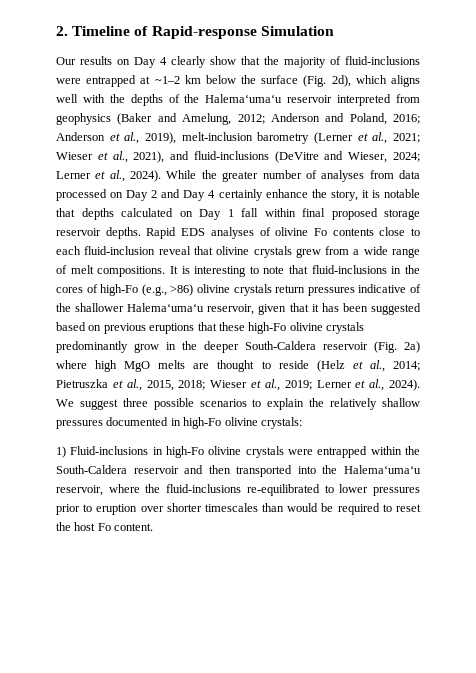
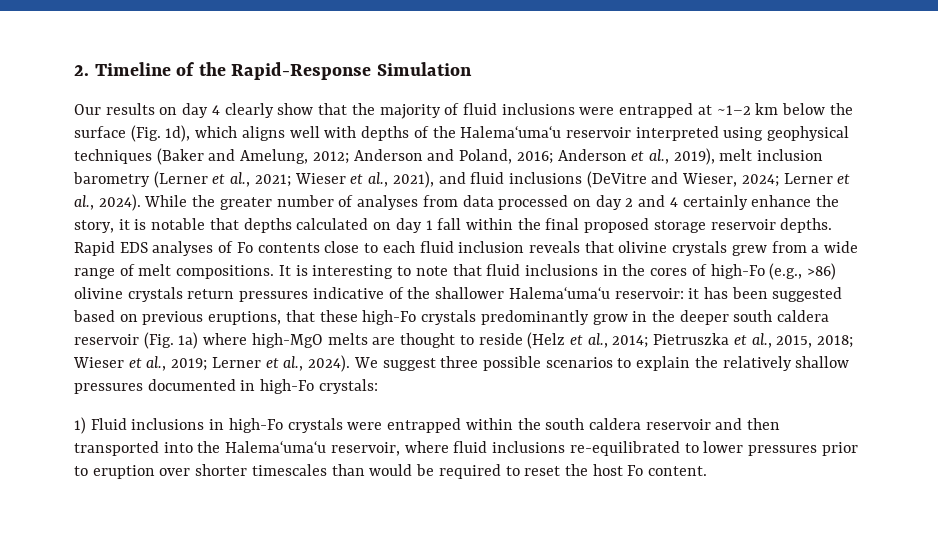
[151,26,257,39] Rapid-response -> [198,62,372,80] the Rapid-Response
[134,57,156,68] Day -> [182,103,209,118] day
[345,56,420,65] fluid-inclusions -> [462,103,575,115] fluid inclusions
[331,75,351,87] 2d), -> [165,125,191,142] 1d),
[109,94,125,103] the -> (357, 132) none
[396,94,420,103] [56,113,111,125] from geophysics -> [723,126,850,141] [74,149,152,164] using geophysical techniques
[181,132,253,141] melt-inclusion -> [719,149,824,161] melt inclusion
[193,151,269,160] fluid-inclusions -> [470,172,582,184] fluid inclusions
[126,190,149,201] Day -> [595,195,622,210] day
[183,190,206,201] Day -> (666, 201) none
[199,209,221,220] Day -> [395,218,422,233] day
(296, 212) none -> [517,218,541,230] the
[275,227,309,236] olivine -> (234, 247) none
[84,246,191,255] fluid-inclusion reveal -> [419,241,580,253] fluid inclusion reveals
[311,265,387,274] fluid-inclusions -> [486,264,598,276] fluid inclusions
[207,303,309,315] reservoir, given that -> [614,288,684,299] reservoir:
[149,323,195,334] eruptions -> [208,311,282,325] eruptions,
[289,322,323,331] olivine -> (417, 317) none
[245,341,420,353] [56,360,151,372] South-Caldera reservoir (Fig. 2a) where high MgO -> [733,310,830,322] [74,332,323,349] south caldera reservoir (Fig. 1a) where high-MgO
[224,417,258,426] olivine -> (315, 386) none
[70,446,242,458] Fluid-inclusions in high-Fo olivine -> [90,418,283,433] Fluid inclusions in high-Fo
[56,465,127,474] South-Caldera -> [545,418,641,430] south caldera
[145,484,242,493] the fluid-inclusions -> [453,441,566,453] fluid inclusions

